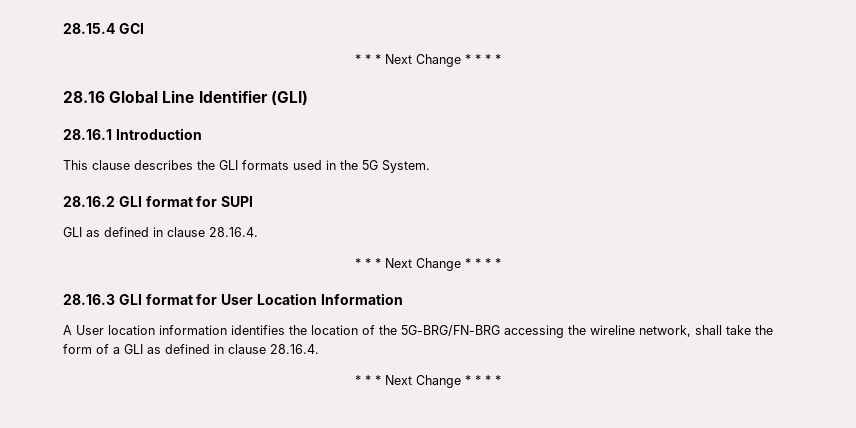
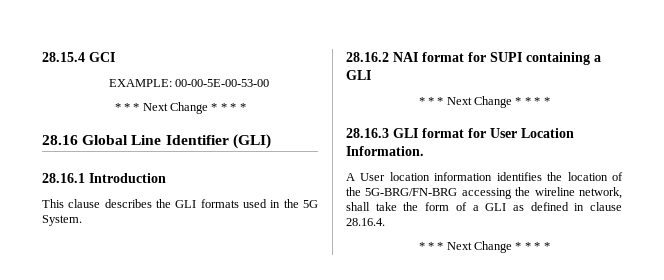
(144, 28) none -> [108,79,270,87] // EXAMPLE: 00-00-5E-00-53-00
[118,196,142,207] GLI -> [393,52,418,62] NAI
[63,227,258,237] // GLI as defined in clause 28.16.4. -> [526,52,601,65] [346,70,371,80] containing a GLI
[320,293,403,305] Information -> [346,146,424,156] Information.

